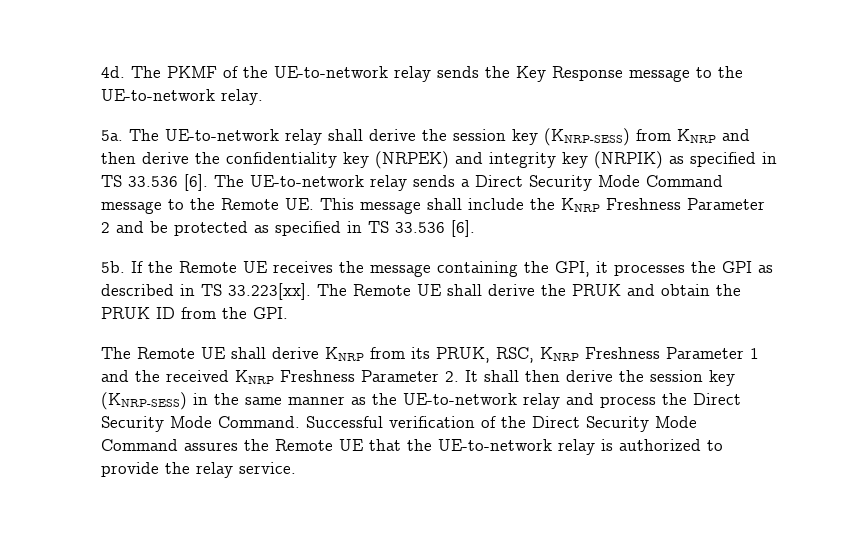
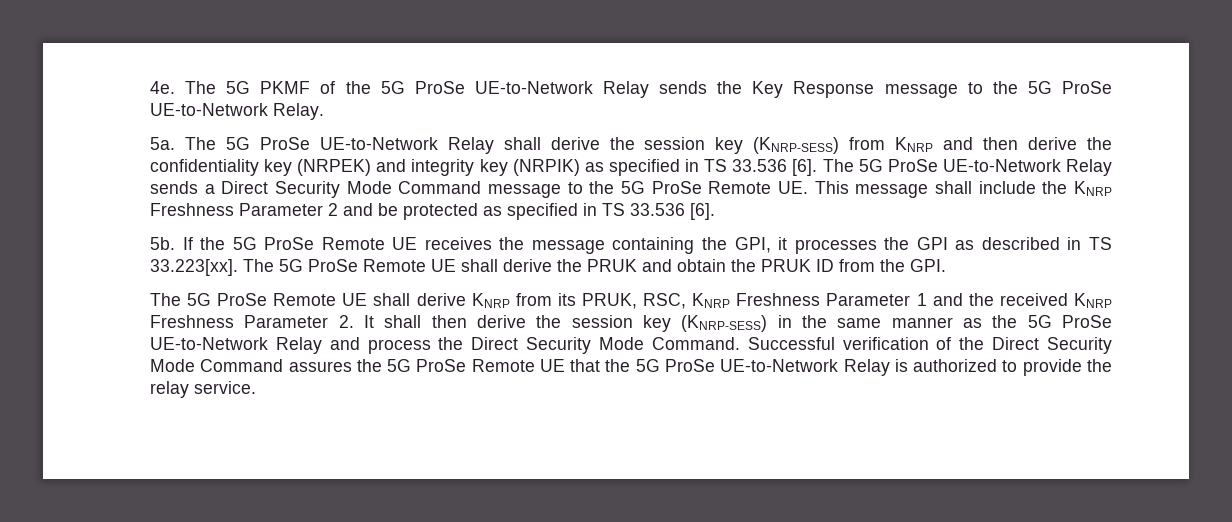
[100,66,431,82] 4d. The PKMF of the UE-to-network relay -> [149,81,649,98] 4e. The 5G PKMF of the 5G ProSe UE-to-Network Relay
[100,89,263,105] [100,129,322,145] UE-to-network relay. // 5a. The UE-to-network relay -> [1027,81,1112,94] [149,103,324,120] [149,137,494,154] 5G ProSe UE-to-Network Relay. // 5a. The 5G ProSe UE-to-Network Relay
[249,175,407,191] UE-to-network relay -> [858,159,1112,176] 5G ProSe UE-to-Network Relay
(215, 204) none -> [620,181,702,194] 5G ProSe
(173, 267) none -> [232,237,315,250] 5G ProSe
(347, 290) none -> [278,259,358,272] 5G ProSe
(131, 353) none -> [187,293,268,306] 5G ProSe
[402,393,560,409] UE-to-network relay -> [1027,315,1113,328] [149,337,322,354] 5G ProSe UE-to-Network Relay
(269, 445) none -> [387,359,467,372] 5G ProSe
[437,439,595,455] UE-to-network relay -> [635,359,890,376] 5G ProSe UE-to-Network Relay

